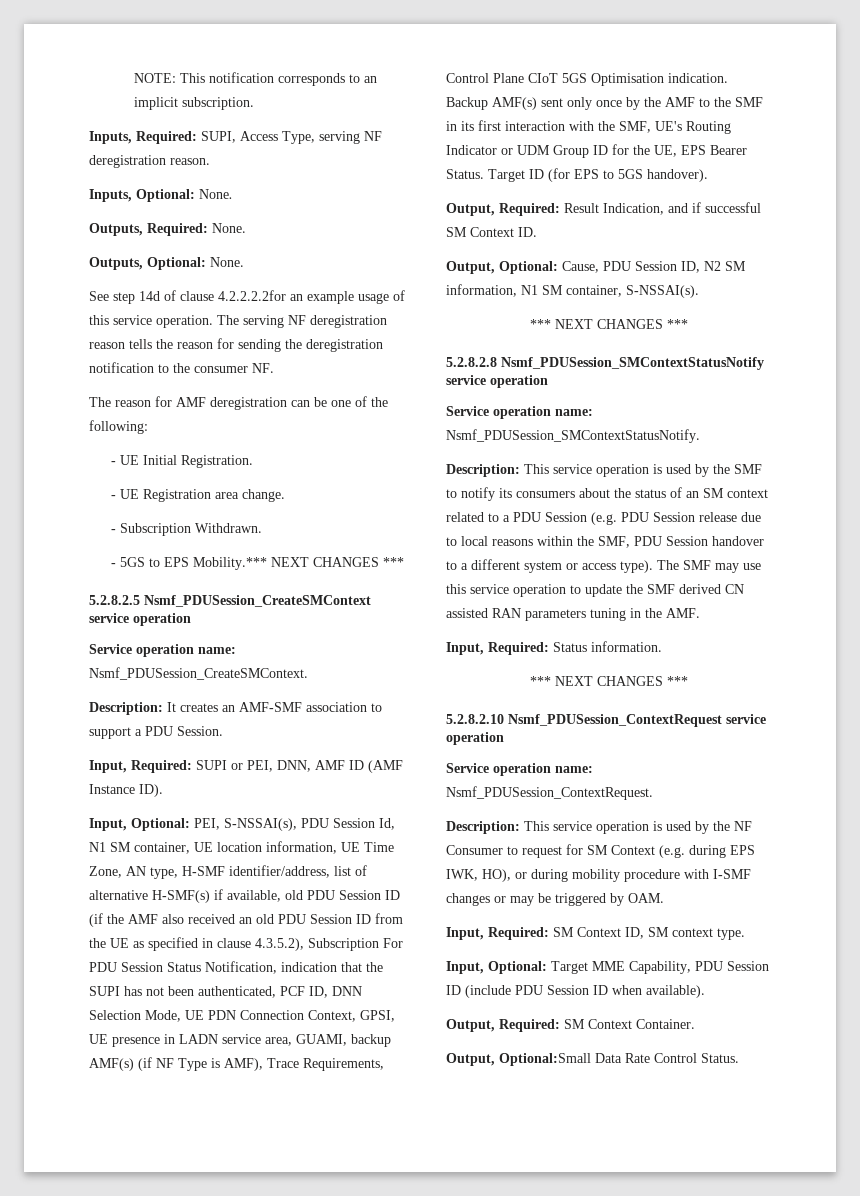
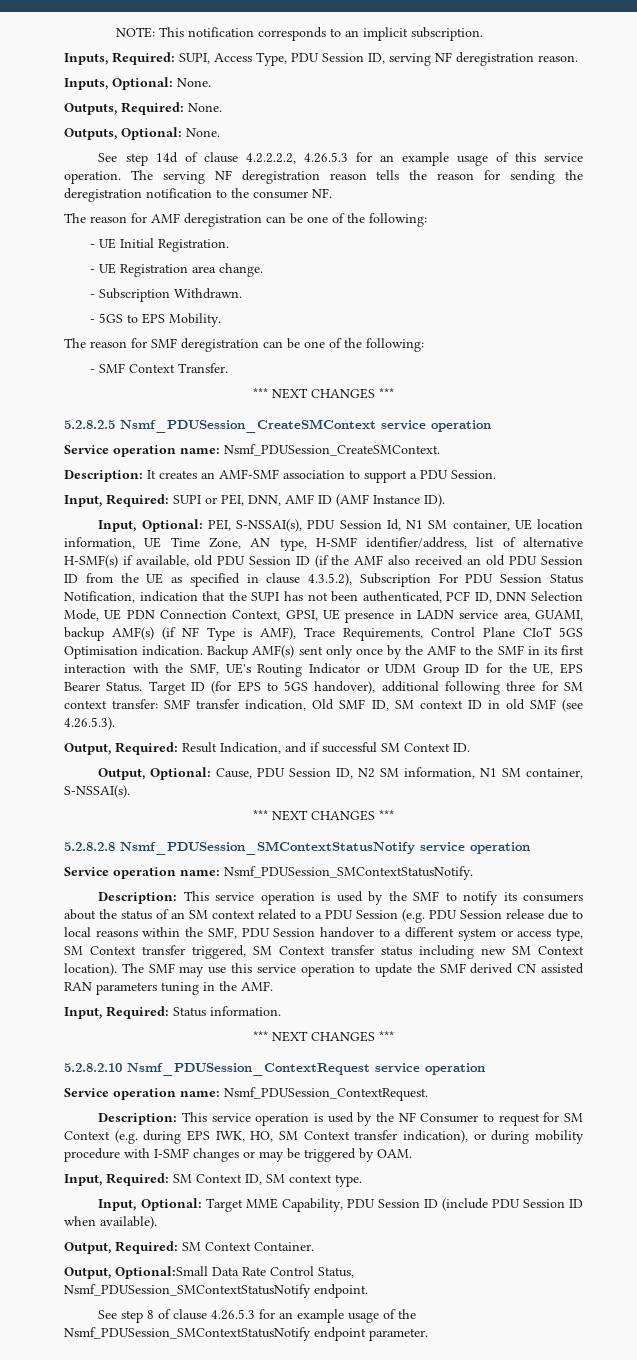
(315, 137) none -> [291,53,385,64] PDU Session ID,
[218,290,286,301] 4.2.2.2.2for -> [245,152,372,164] 4.2.2.2.2, 4.26.5.3 for
[193,557,268,570] Mobility.*** -> [168,313,221,327] [64,338,424,352] [89,363,228,373] [253,388,268,398] Mobility. // The reason for SMF deregistration can be one of the following: // - SMF Context Transfer. // ***
[647,169,708,182] handover). -> [314,681,584,695] [64,699,583,712] [64,717,115,730] handover), additional following three for SM context transfer: SMF transfer indication, Old SMF ID, SM context ID in old SMF (see 4.26.5.3).
[620,560,653,573] type). -> [556,928,583,941] [64,945,584,959] [64,963,117,976] type, SM Context transfer triggered, SM Context transfer status including new SM Context location).
[482,869,511,882] HO), -> [250,1130,468,1143] HO, SM Context transfer indication),
[701,1053,739,1063] Status. -> [318,1267,354,1278] [64,1284,368,1298] [98,1309,417,1323] [64,1327,428,1341] Status, Nsmf_PDUSession_SMContextStatusNotify endpoint. // See step 8 of clause 4.26.5.3 for an example usage of the Nsmf_PDUSession_SMContextStatusNotify endpoint parameter.

